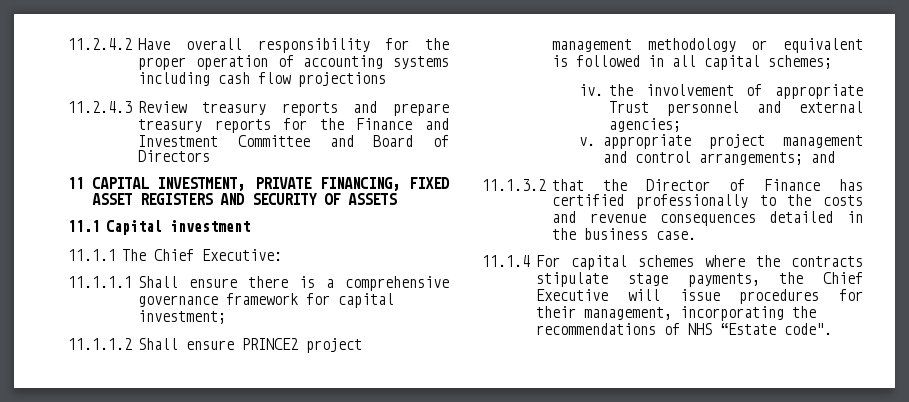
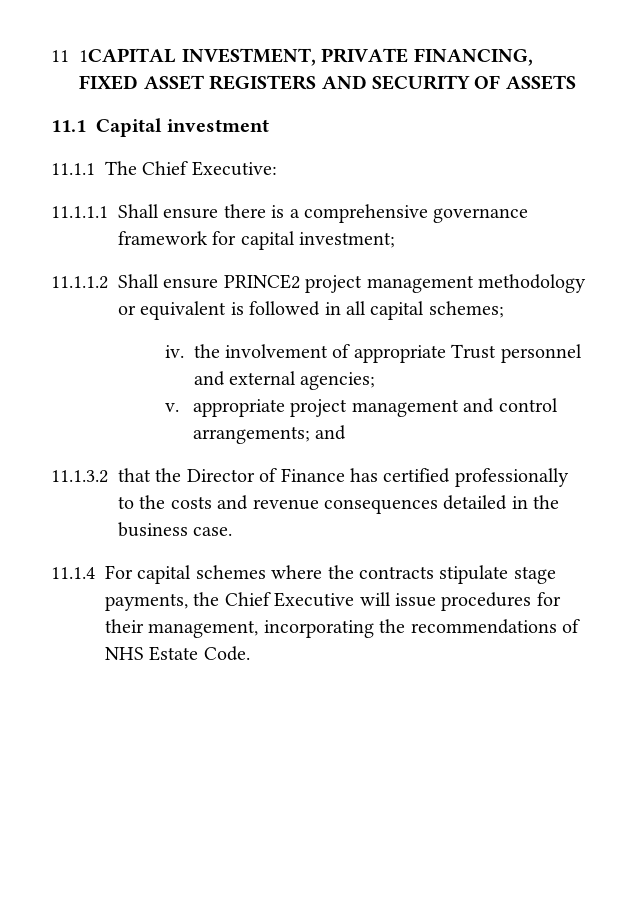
[68,38,449,53] [138,55,449,70] [138,72,387,87] [68,101,449,116] [138,118,450,133] [138,135,449,147] [138,150,211,162] [68,177,150,189] 11.2.4.2 Have overall responsibility for the proper operation of accounting systems including cash flow projections // 11.2.4.3 Review treasury reports and prepare treasury reports for the Finance and Investment Committee and Board of Directors // 11 CAPITAL -> [51,48,177,63] 11 1CAPITAL
[720,323,833,335] “Estate code". -> [149,646,250,661] Estate Code.

